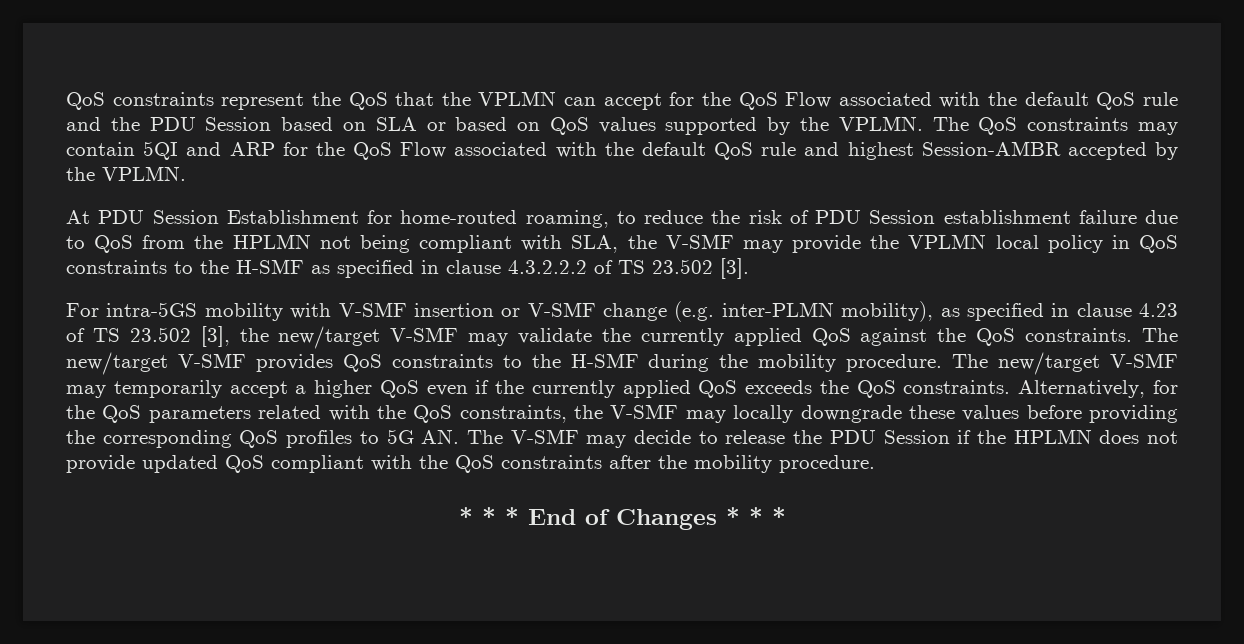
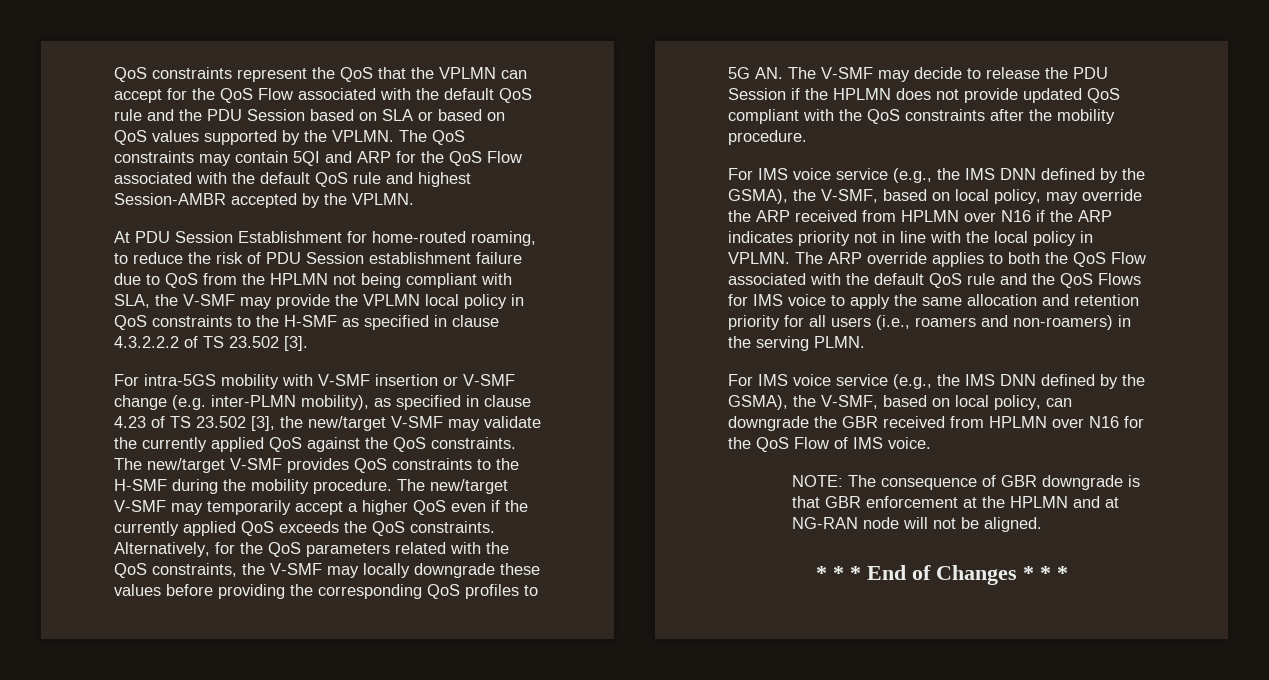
(875, 464) none -> [728,168,1145,183] [728,189,1142,204] [728,210,1112,222] [728,231,1093,246] [728,252,1146,267] [728,273,1141,288] [728,294,1139,309] [728,315,1131,330] [728,336,865,351] [728,374,1145,389] [728,395,1072,410] [728,416,1144,431] [728,437,931,452] [792,475,1141,490] [792,496,1120,508] [792,517,1043,532] // For IMS voice service (e.g., the IMS DNN defined by the GSMA), the V-SMF, based on local policy, may override the ARP received from HPLMN over N16 if the ARP indicates priority not in line with the local policy in VPLMN. The ARP override applies to both the QoS Flow associated with the default QoS rule and the QoS Flows for IMS voice to apply the same allocation and retention priority for all users (i.e., roamers and non-roamers) in the serving PLMN. // For IMS voice service (e.g., the IMS DNN defined by the GSMA), the V-SMF, based on local policy, can downgrade the GBR received from HPLMN over N16 for the QoS Flow of IMS voice. // NOTE: The consequence of GBR downgrade is that GBR enforcement at the HPLMN and at NG-RAN node will not be aligned.

